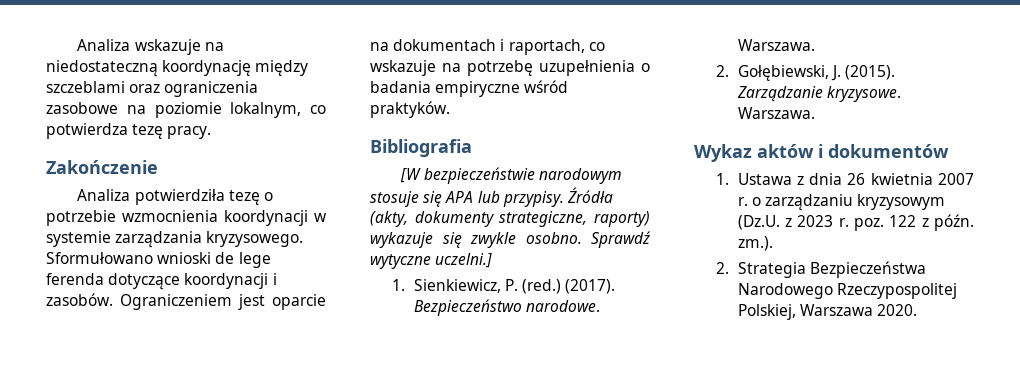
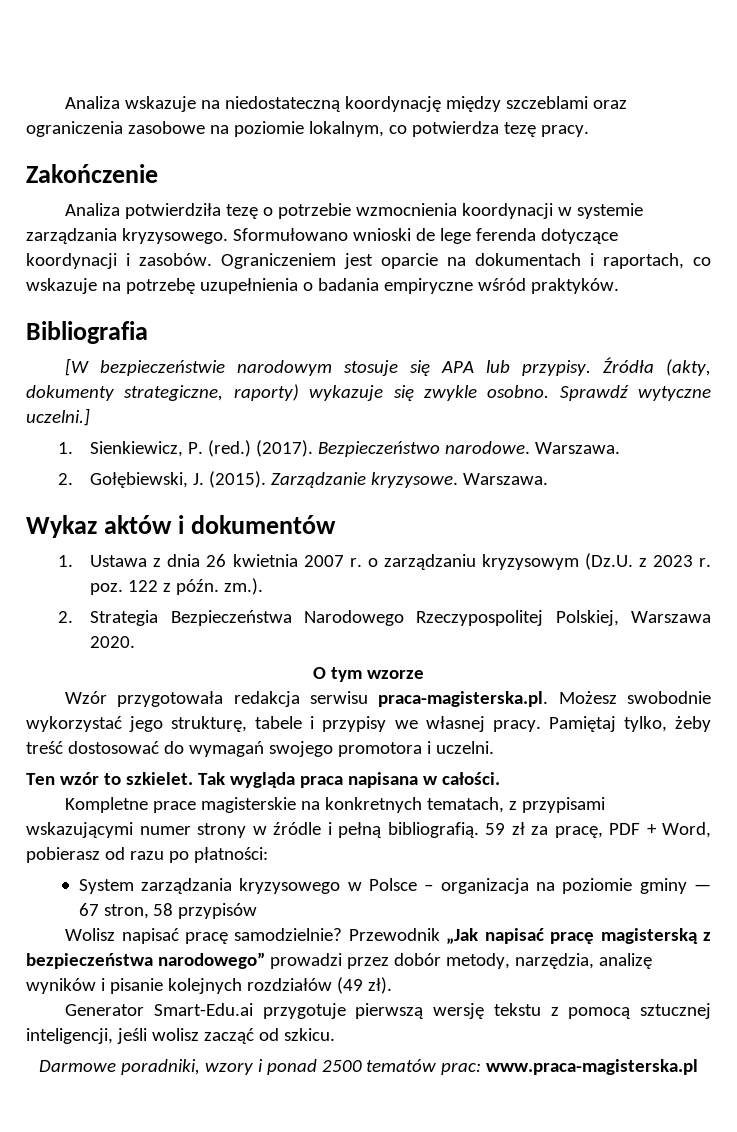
(917, 310) none -> [313,667,424,682] [65,691,711,707] [26,716,711,732] [26,741,494,757] [26,772,500,788] [65,797,606,813] [26,822,711,838] [26,847,268,863] [78,878,712,894] [78,903,258,919] [65,928,711,944] [26,952,652,969] [26,977,392,994] [65,1003,711,1019] [26,1028,335,1044] [38,1059,699,1075] // O tym wzorze // Wzór przygotowała redakcja serwisu praca-magisterska.pl. Możesz swobodnie wykorzystać jego strukturę, tabele i przypisy we własnej pracy. Pamiętaj tylko, żeby treść dostosować do wymagań swojego promotora i uczelni. // Ten wzór to szkielet. Tak wygląda praca napisana w całości. // Kompletne prace magisterskie na konkretnych tematach, z przypisami wskazującymi numer strony w źródle i pełną bibliografią. 59 zł za pracę, PDF + Word, pobierasz od razu po płatności: // System zarządzania kryzysowego w Polsce – organizacja na poziomie gminy — 67 stron, 58 przypisów // Wolisz napisać pracę samodzielnie? Przewodnik „Jak napisać pracę magisterską z bezpieczeństwa narodowego” prowadzi przez dobór metody, narzędzia, analizę wyników i pisanie kolejnych rozdziałów (49 zł). // Generator Smart-Edu.ai przygotuje pierwszą wersję tekstu z pomocą sztucznej inteligencji, jeśli wolisz zacząć od szkicu. // Darmowe poradniki, wzory i ponad 2500 tematów prac: www.praca-magisterska.pl

